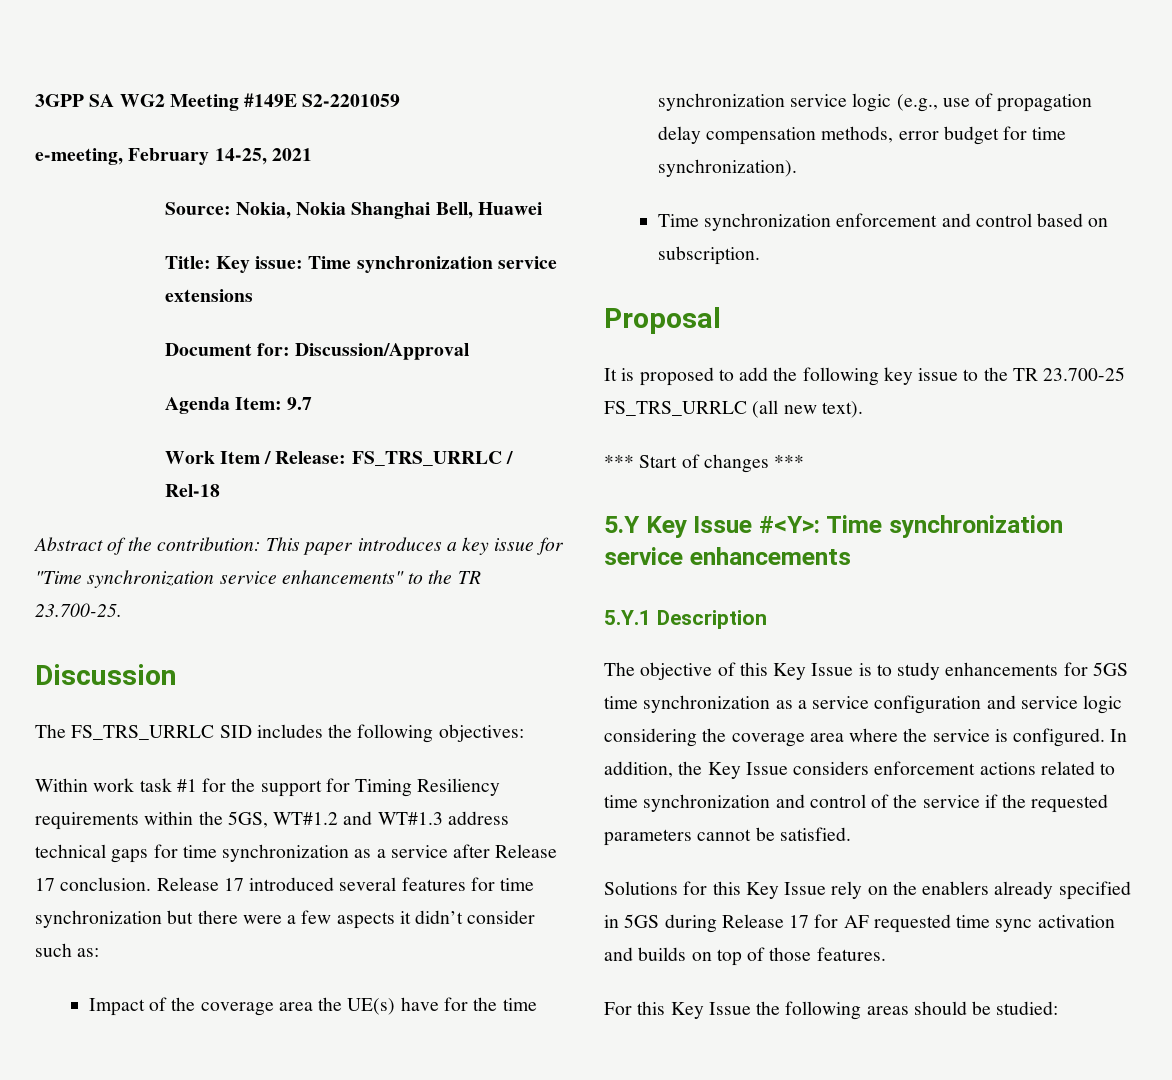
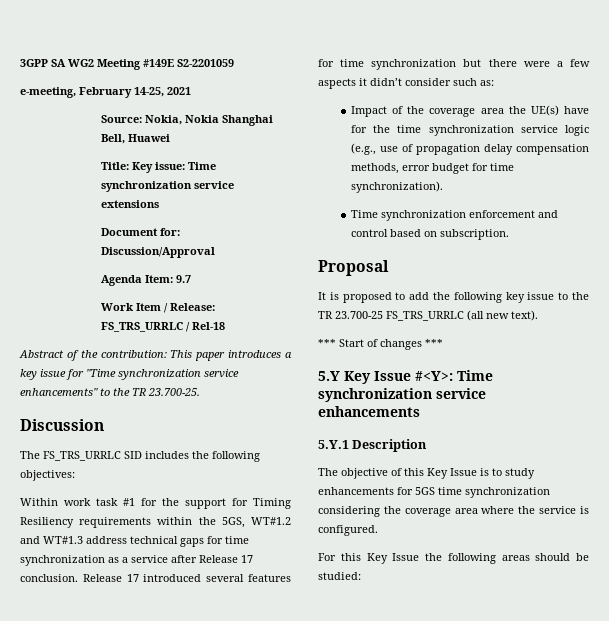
[775,695,1123,714] as a service configuration and service logic -> (550, 492) none
[1110,729,1128,742] [604,761,1116,779] [604,794,1109,813] [604,827,851,846] [604,881,1131,900] [604,914,1115,933] [604,947,886,966] In addition, the Key Issue considers enforcement actions related to time synchronization and control of the service if the requested parameters cannot be satisfied. // Solutions for this Key Issue rely on the enablers already specified in 5GS during Release 17 for AF requested time sync activation and builds on top of those features. -> (378, 530) none

